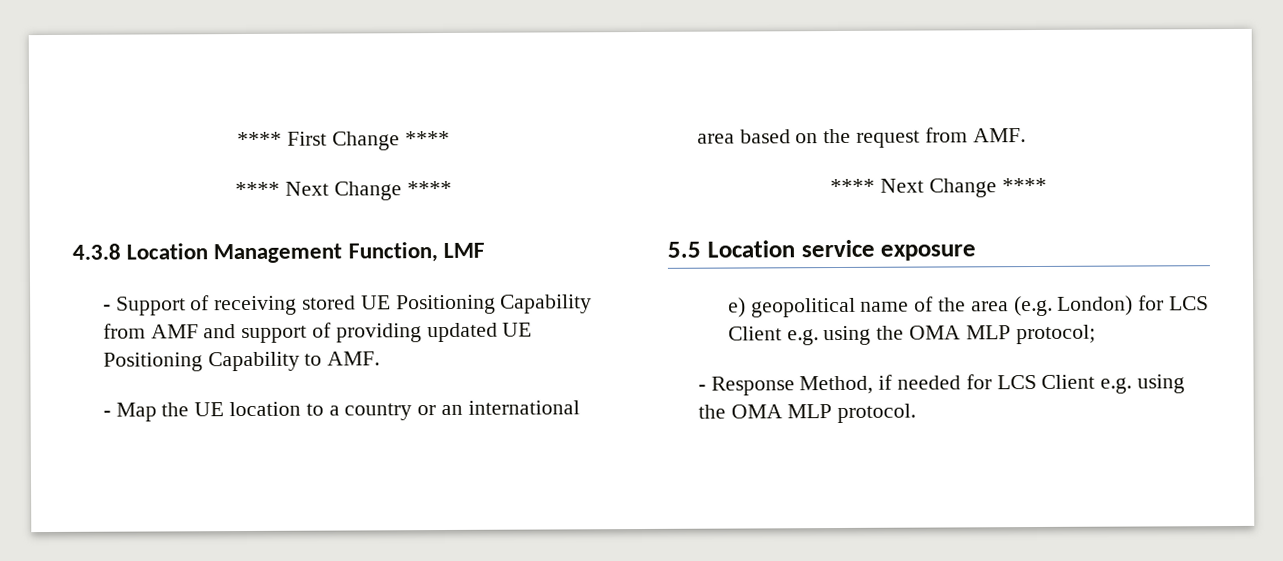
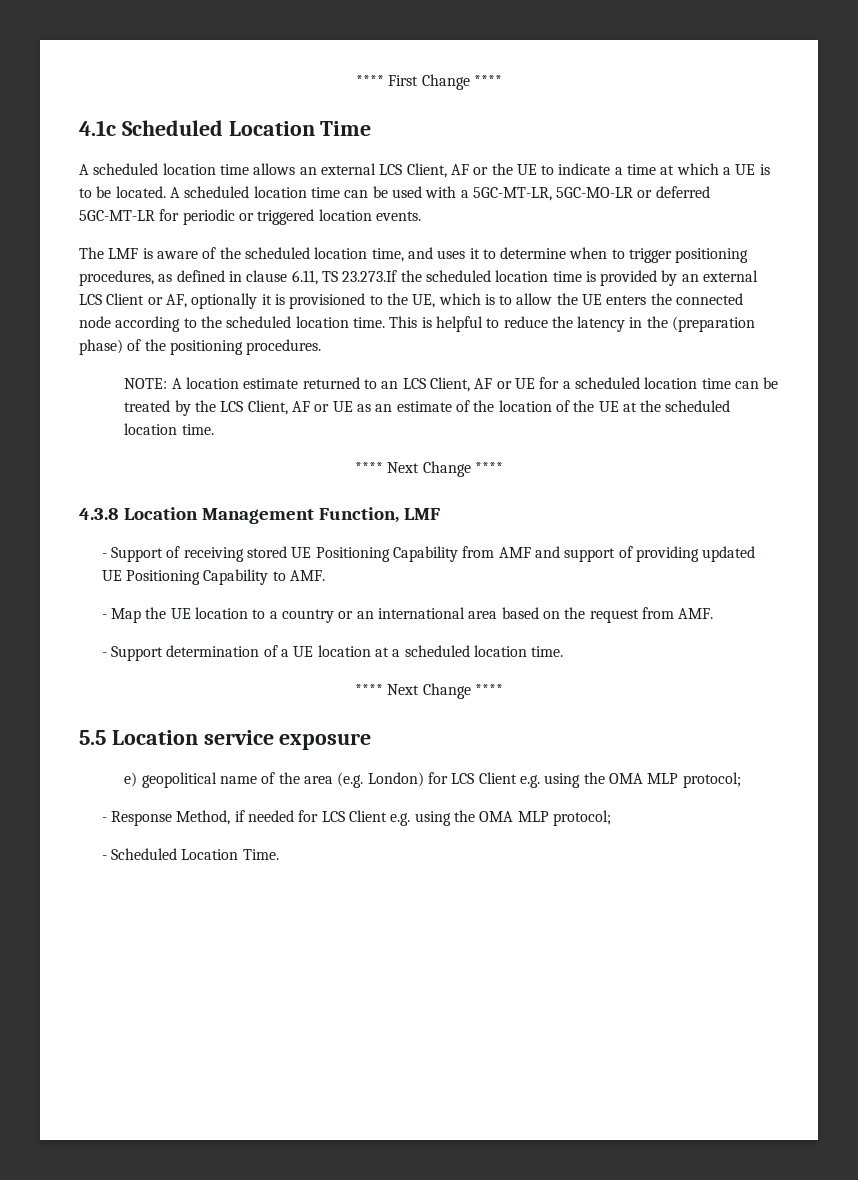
(450, 138) none -> [79,120,372,136] [79,163,770,178] [79,186,710,201] [79,209,421,225] [79,247,749,263] [79,270,759,286] [79,293,744,309] [79,316,756,332] [79,339,322,355] [124,377,779,392] [124,400,731,416] [124,423,214,435] // 4.1c Scheduled Location Time // A scheduled location time allows an external LCS Client, AF or the UE to indicate a time at which a UE is to be located. A scheduled location time can be used with a 5GC-MT-LR, 5GC-MO-LR or deferred 5GC-MT-LR for periodic or triggered location events. // The LMF is aware of the scheduled location time, and uses it to determine when to trigger positioning procedures, as defined in clause 6.11, TS 23.273.If the scheduled location time is provided by an external LCS Client or AF, optionally it is provisioned to the UE, which is to allow the UE enters the connected node according to the scheduled location time. This is helpful to reduce the latency in the (preparation phase) of the positioning procedures. // NOTE: A location estimate returned to an LCS Client, AF or UE for a scheduled location time can be treated by the LCS Client, AF or UE as an estimate of the location of the UE at the scheduled location time.
(1026, 135) none -> [101,645,564,661] // - Support determination of a UE location at a scheduled location time.
[837,403,917,424] protocol. -> [552,810,611,826] [101,848,279,860] protocol; // - Scheduled Location Time.

